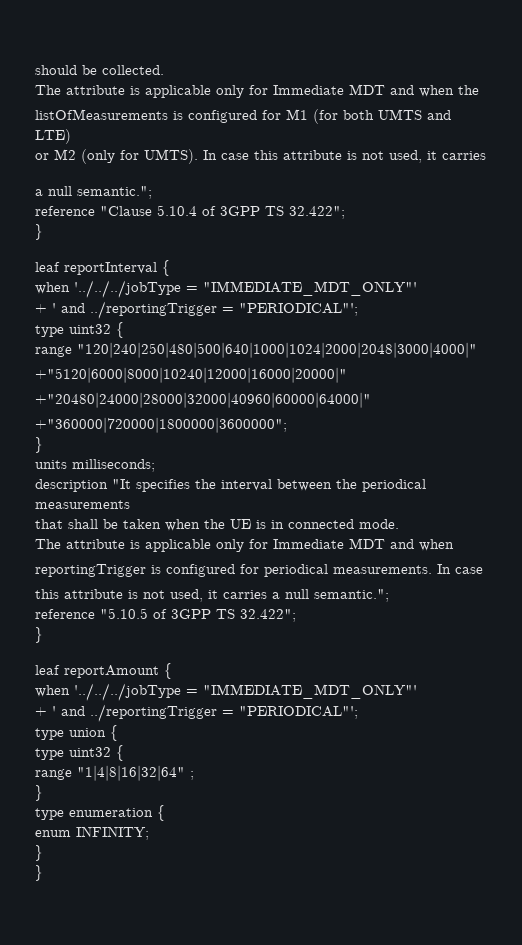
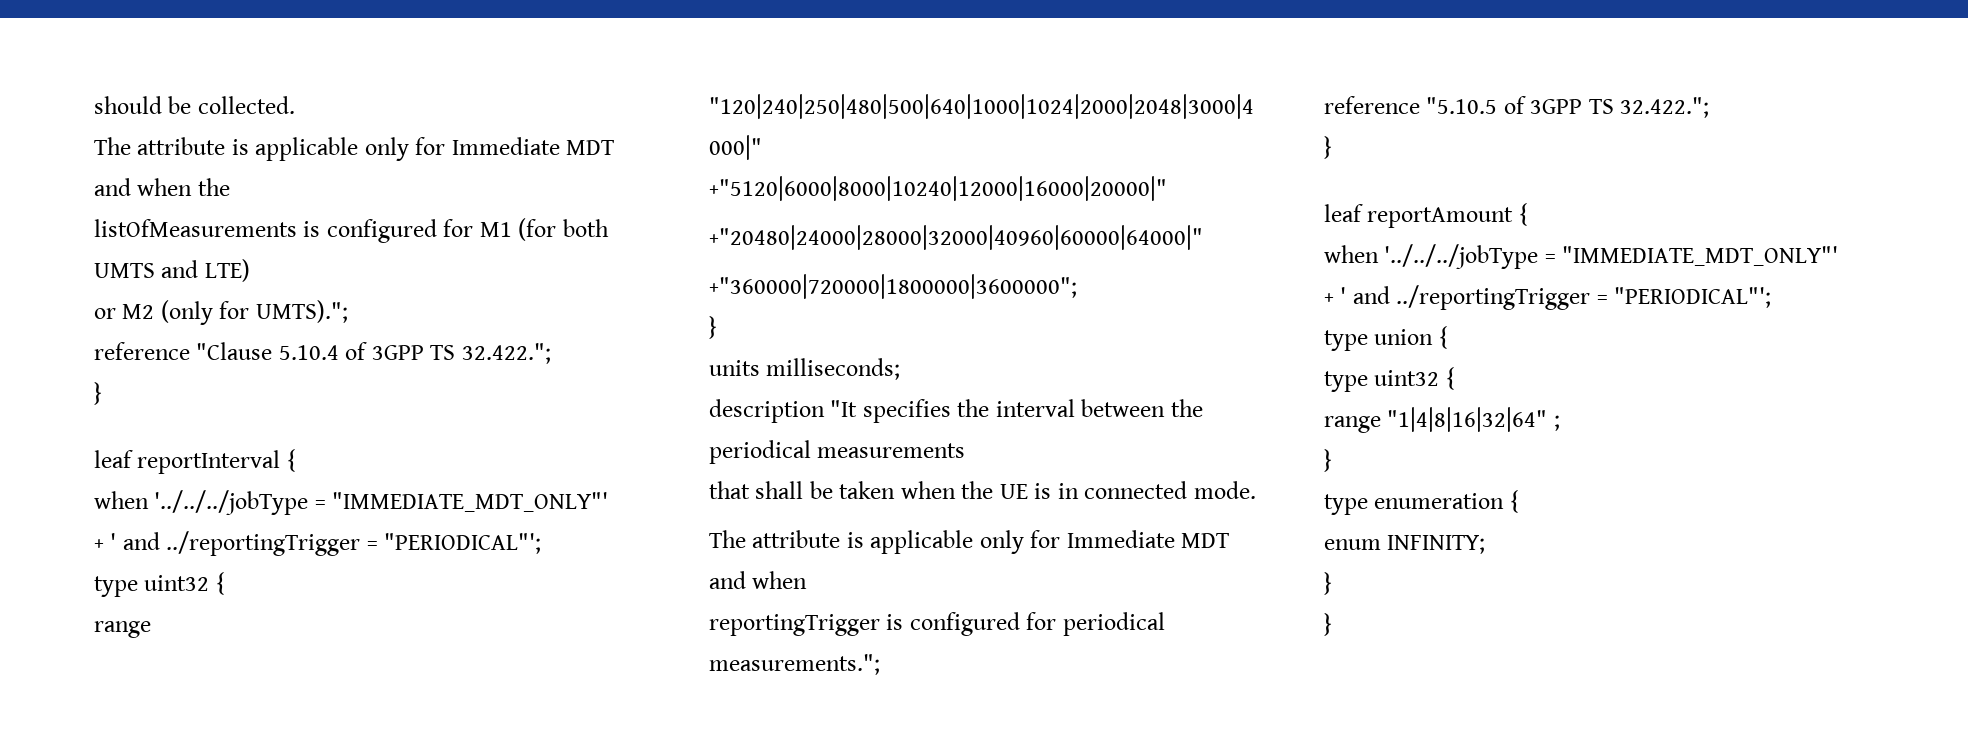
[144,149,486,164] [35,186,152,199] UMTS). In case this attribute is not used, it carries // a null semantic."; -> [255,300,348,323] UMTS).";
[289,206,345,219] 32.422"; -> [461,343,551,364] 32.422.";
[333,564,483,574] [35,589,389,602] measurements. In case // this attribute is not used, it carries a null semantic."; -> [709,654,880,675] measurements.";
[240,609,296,622] 32.422"; -> [1620,97,1710,118] 32.422.";

